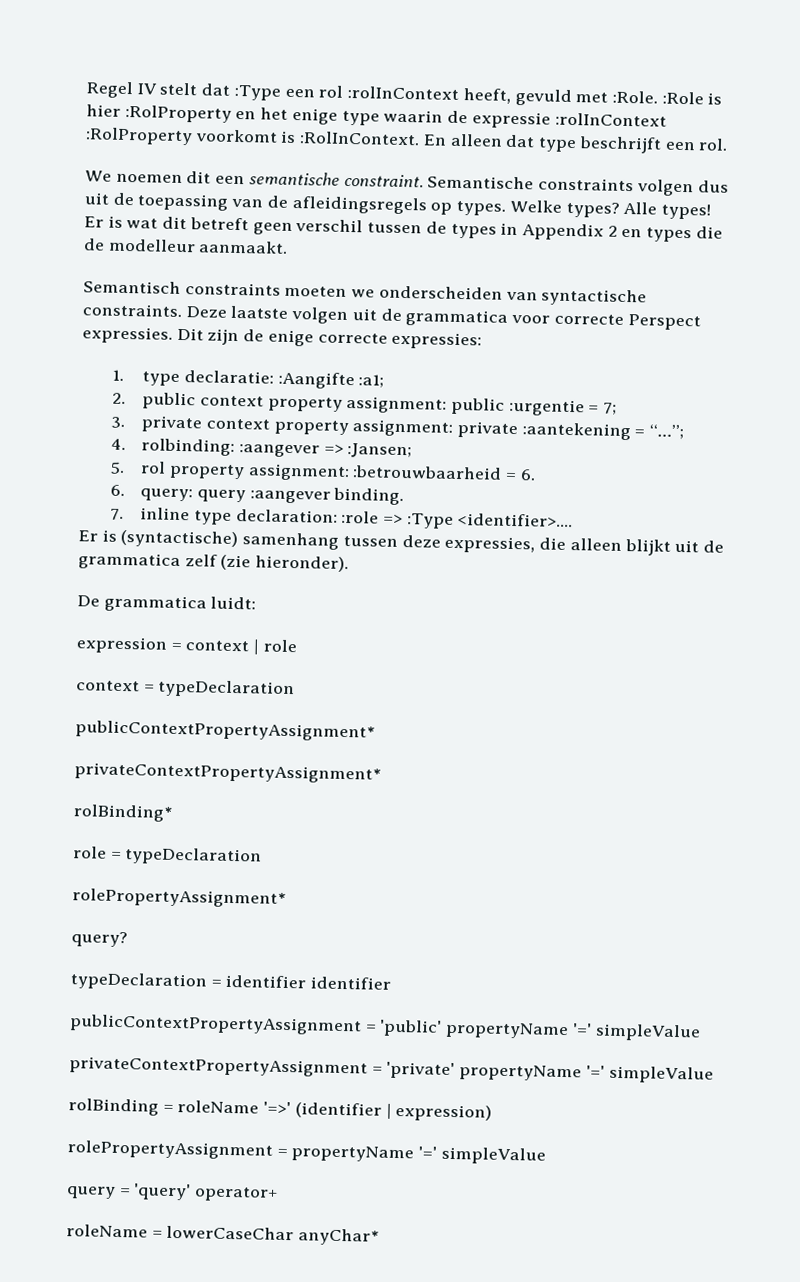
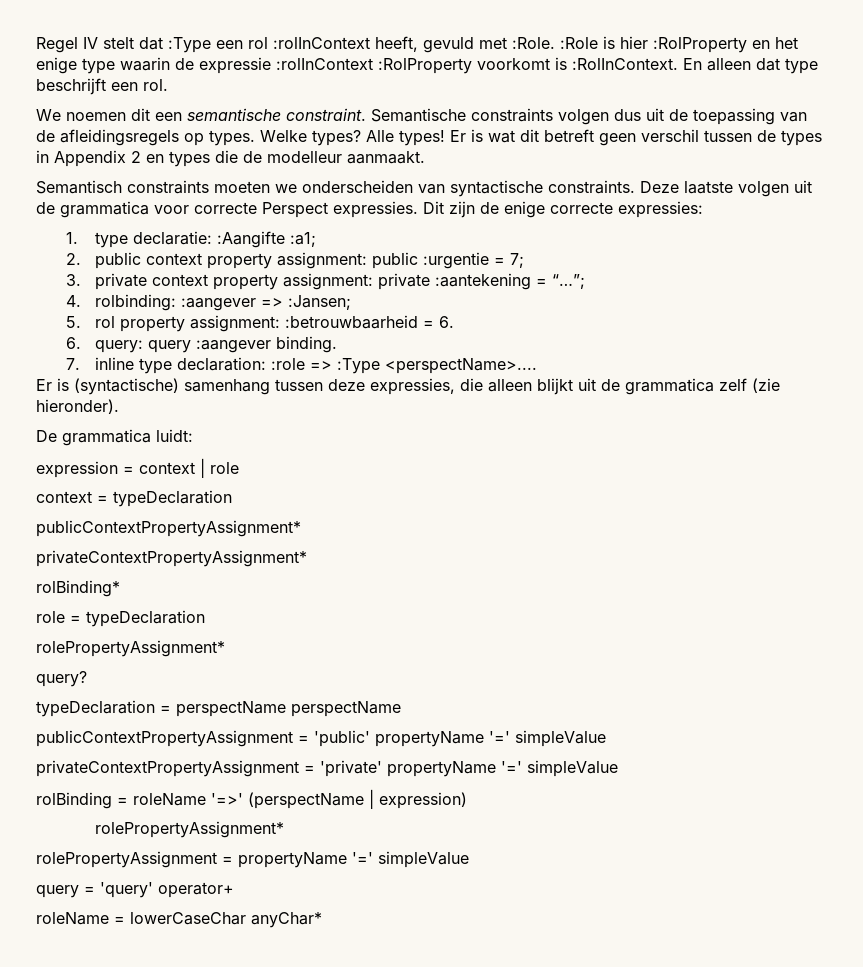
[457,513,574,528] <identifier>.... -> [385,358,538,374] <perspectName>....
[225,974,392,990] identifier identifier -> [176,701,401,717] perspectName perspectName
[294,1102,382,1119] (identifier -> [248,792,364,809] (perspectName
(493, 1112) none -> [95,821,285,838] // rolePropertyAssignment*

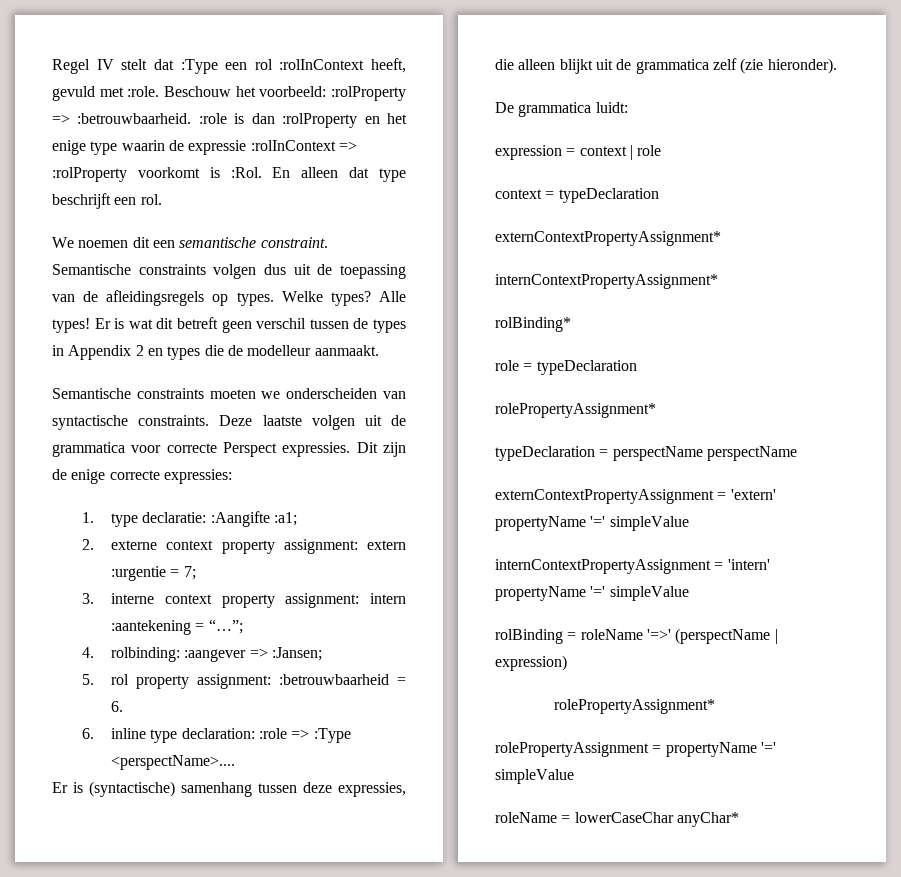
[512,36,747,53] :Role. :Role is hier :RolProperty -> [127,86,407,101] [52,113,358,128] :role. Beschouw het voorbeeld: :rolProperty => :betrouwbaarheid. :role is dan :rolProperty
[378,58,472,74] :RolProperty -> [338,141,357,151] [52,167,127,182] => :rolProperty
[572,58,678,70] :RolInContext. -> [230,167,262,178] :Rol.
[36,180,122,194] Semantisch -> [52,388,131,399] Semantische
[95,252,419,269] public context property assignment: public -> [111,539,406,554] externe context property assignment: extern
[95,273,431,290] private context property assignment: private -> [111,593,406,608] interne context property assignment: intern
[95,336,338,353] [65,358,80,370] query: query :aangever binding. // 7. -> (94, 733) none
[36,520,301,537] [36,550,307,567] publicContextPropertyAssignment* // privateContextPropertyAssignment* -> [495,231,721,246] [495,274,718,289] externContextPropertyAssignment* // internContextPropertyAssignment*
[36,671,87,687] // query? -> (656, 410) none
[36,730,606,747] [36,760,382,777] publicContextPropertyAssignment = 'public' propertyName '=' simpleValue // privateContextPropertyAssignment = 'private' -> [495,489,776,504] [495,516,689,531] [495,559,770,574] externContextPropertyAssignment = 'extern' propertyName '=' simpleValue // internContextPropertyAssignment = 'intern'
[36,882,234,898] // query = 'query' operator+ -> (574, 776) none

